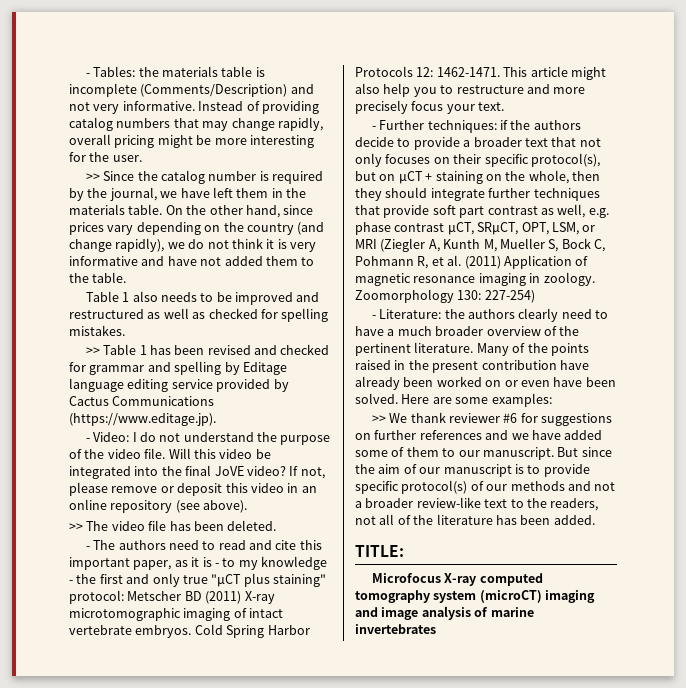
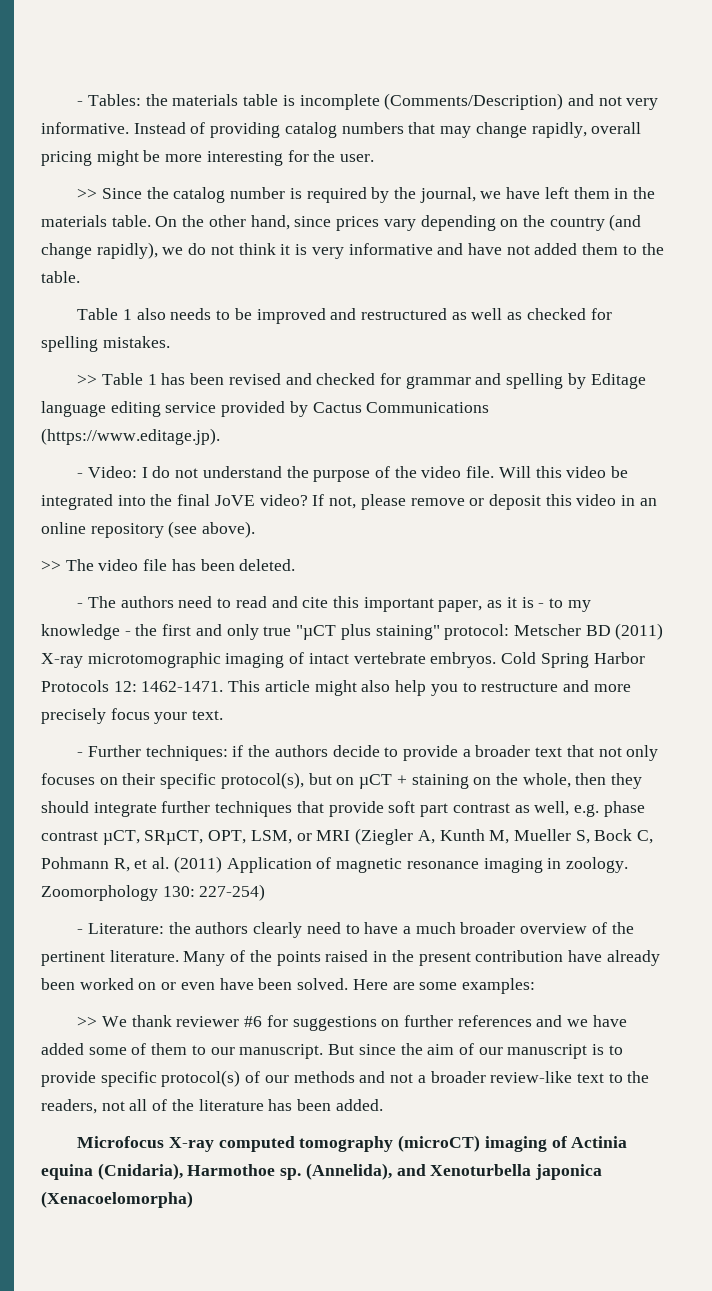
[355,545,404,557] // TITLE: -> (383, 1105) none
[433,591,477,603] system -> (394, 1144) none
[355,606,534,620] [355,624,436,634] and image analysis of marine invertebrates -> [551,1136,628,1148] [41,1163,603,1180] [41,1191,193,1208] of Actinia equina (Cnidaria), Harmothoe sp. (Annelida), and Xenoturbella japonica (Xenacoelomorpha)

